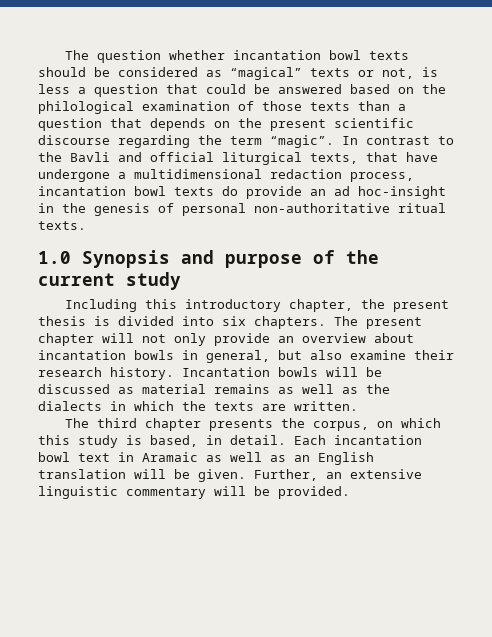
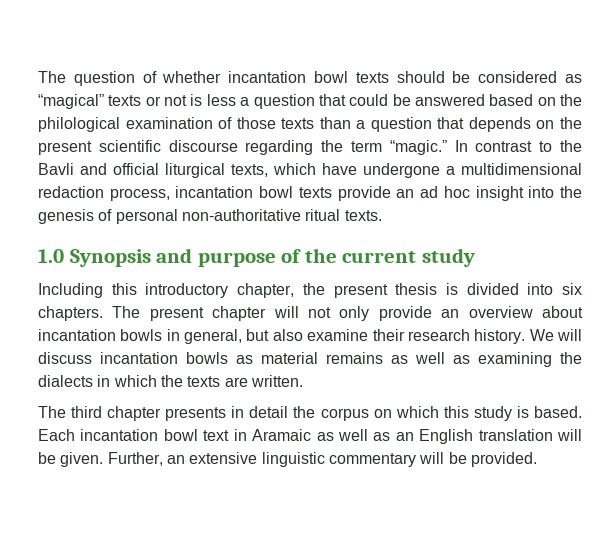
(162, 56) none -> [142,71,157,83] of
[382,68,414,79] not, -> [164,95,188,106] not
[270,135,334,148] “magic”. -> [389,140,447,155] “magic.”
[366,152,398,162] that -> [273,163,316,175] which
[222,186,238,196] do -> (332, 192) none
[358,186,446,199] [38,203,54,213] hoc-insight in -> [443,186,555,201] hoc insight into
[182,367,382,377] [38,384,110,394] Incantation bowls will be discussed -> [529,329,583,341] [38,352,228,364] We will discuss incantation bowls
(358, 390) none -> [478,352,552,367] examining
[281,418,370,431] the corpus, -> [231,406,369,421] in detail the corpus
[150,435,286,447] based, in detail. -> [534,406,583,418] based.

